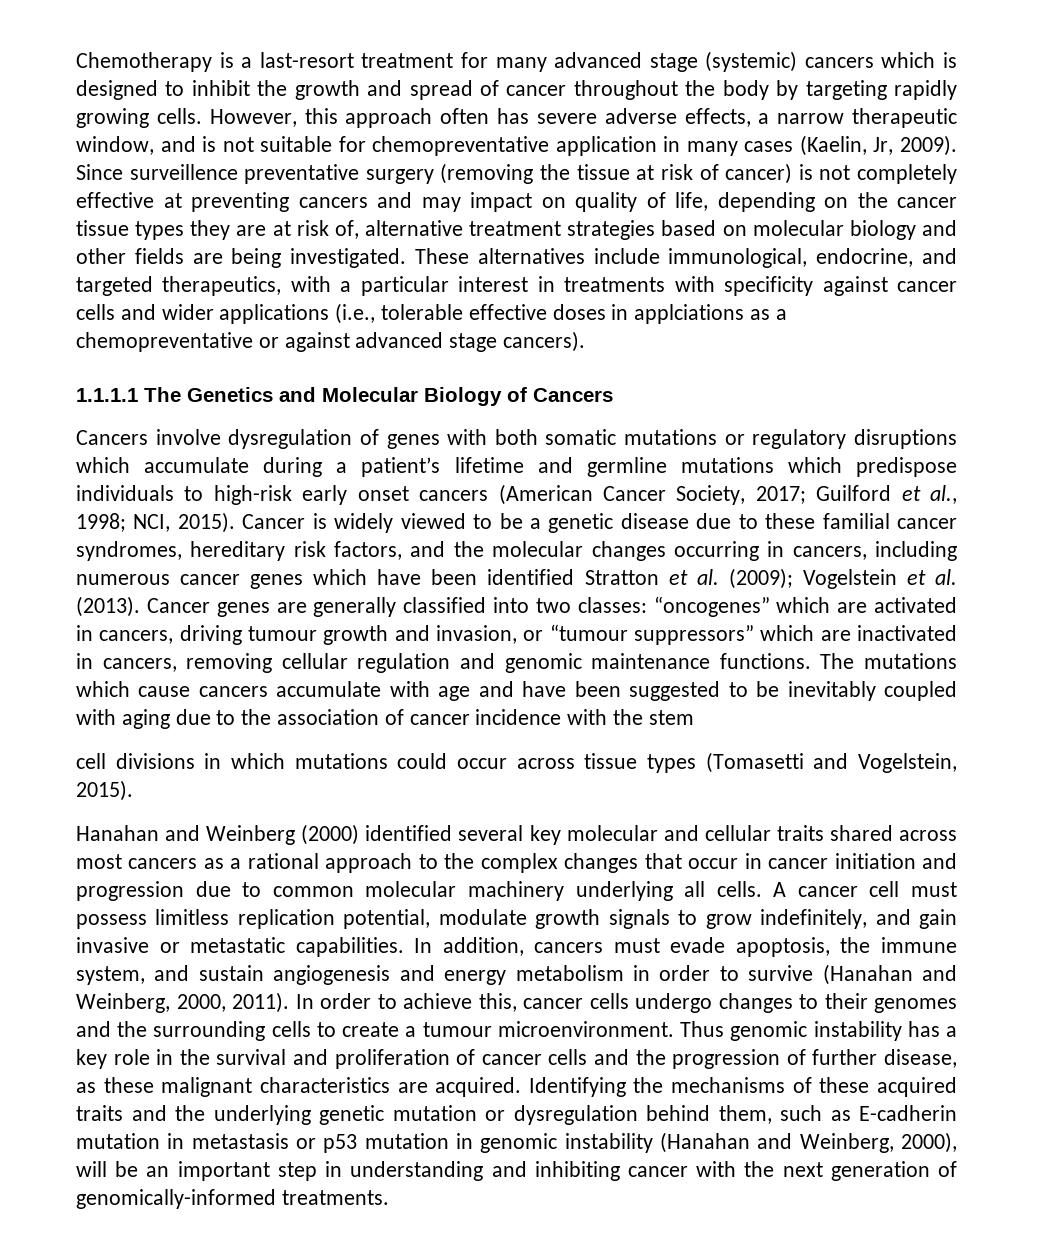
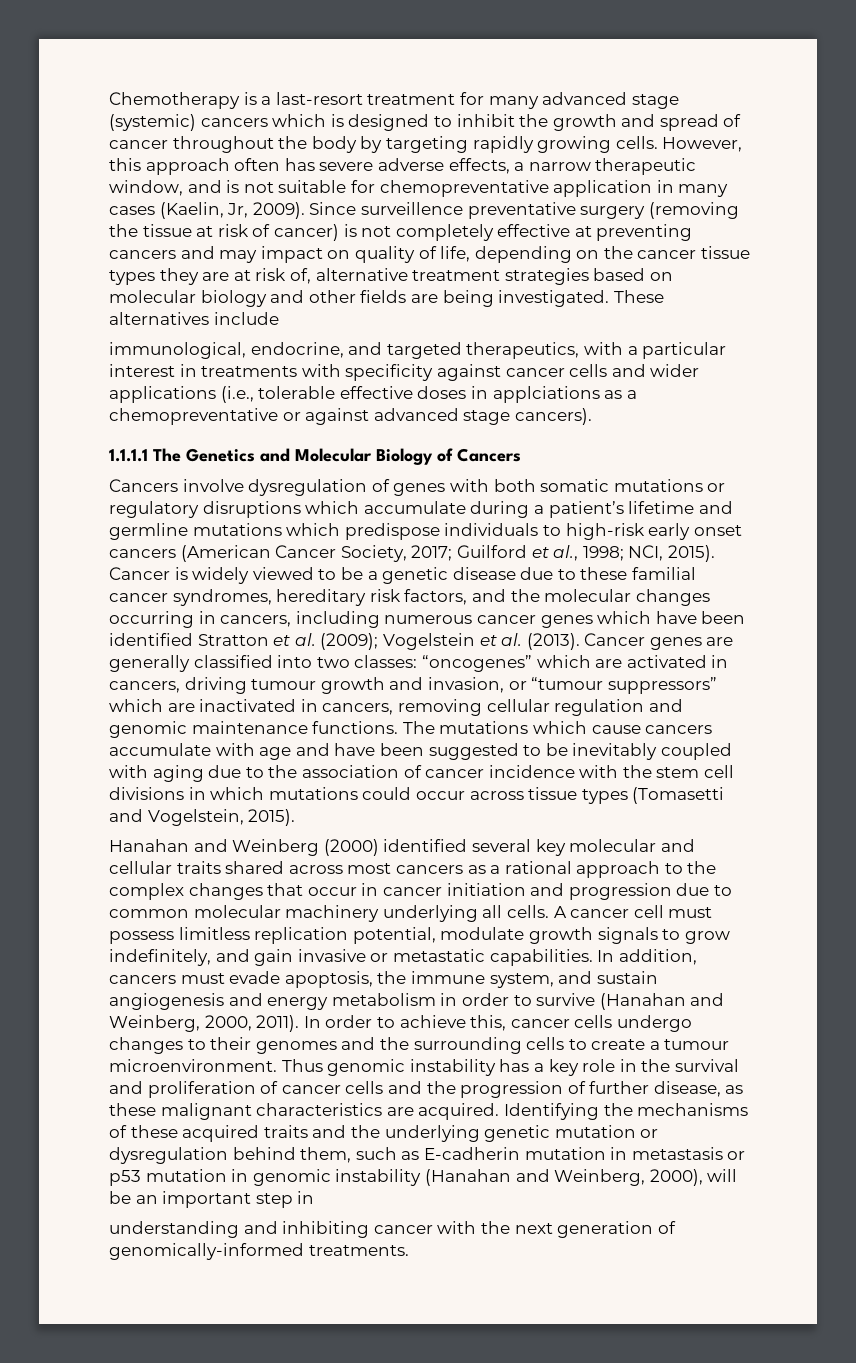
(660, 256) none -> (279, 318) //
(694, 717) // -> (700, 772) none
(343, 1169) none -> (315, 1197) //

